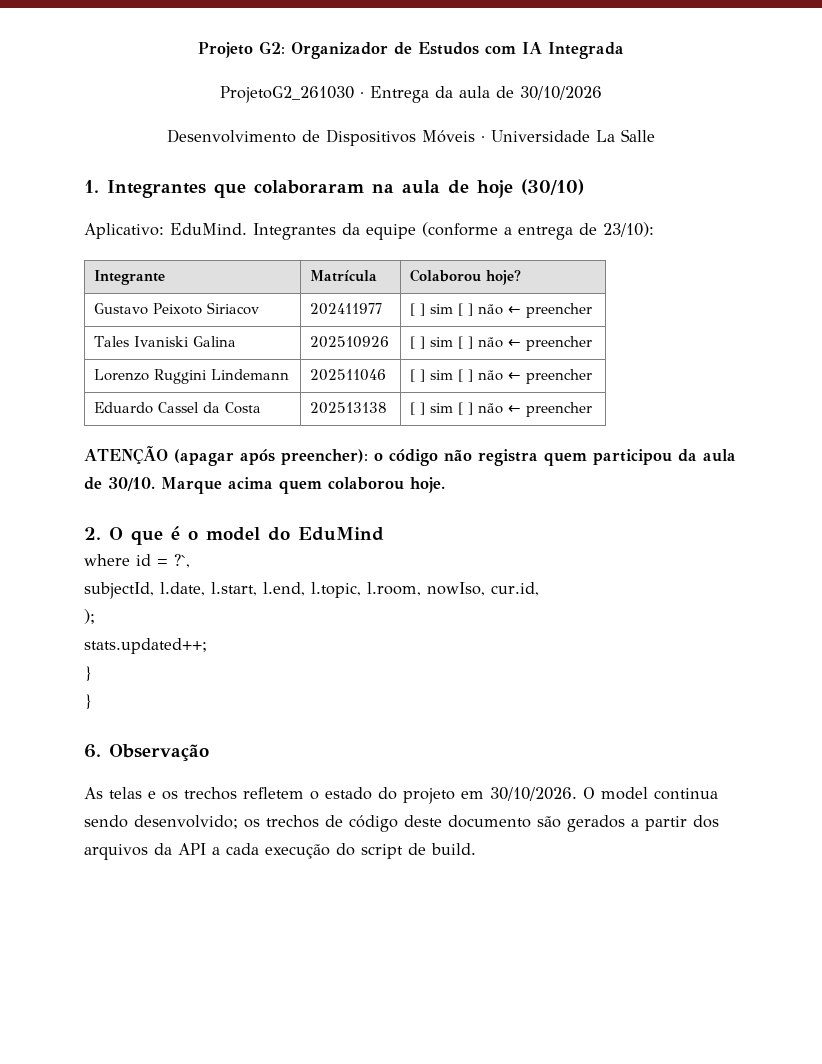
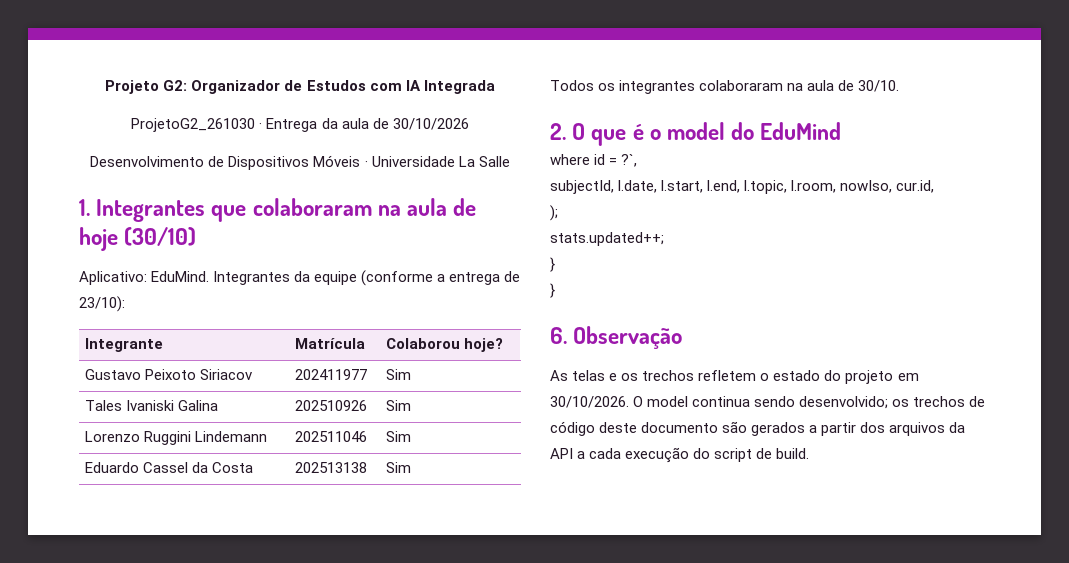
[410,303,593,318] [94,336,236,347] [310,336,390,348] [410,336,593,351] [94,369,290,384] [310,369,387,381] [410,369,593,384] [ ] sim [ ] não ← preencher // Tales Ivaniski Galina | 202510926 | [ ] sim [ ] não ← preencher // Lorenzo Ruggini Lindemann | 202511046 | [ ] sim [ ] não ← preencher -> [386,369,412,380] [85,400,219,411] [295,400,368,411] [386,400,412,411] [85,431,268,445] [295,431,368,442] [386,431,412,442] Sim // Tales Ivaniski Galina | 202510926 | Sim // Lorenzo Ruggini Lindemann | 202511046 | Sim
[410,402,593,417] [84,446,736,466] [84,477,445,494] [ ] sim [ ] não ← preencher // ATENÇÃO (apagar após preencher): o código não registra quem participou da aula de 30/10. Marque acima quem colaborou hoje. -> [386,462,412,473] [550,80,900,94] Sim // Todos os integrantes colaboraram na aula de 30/10.

